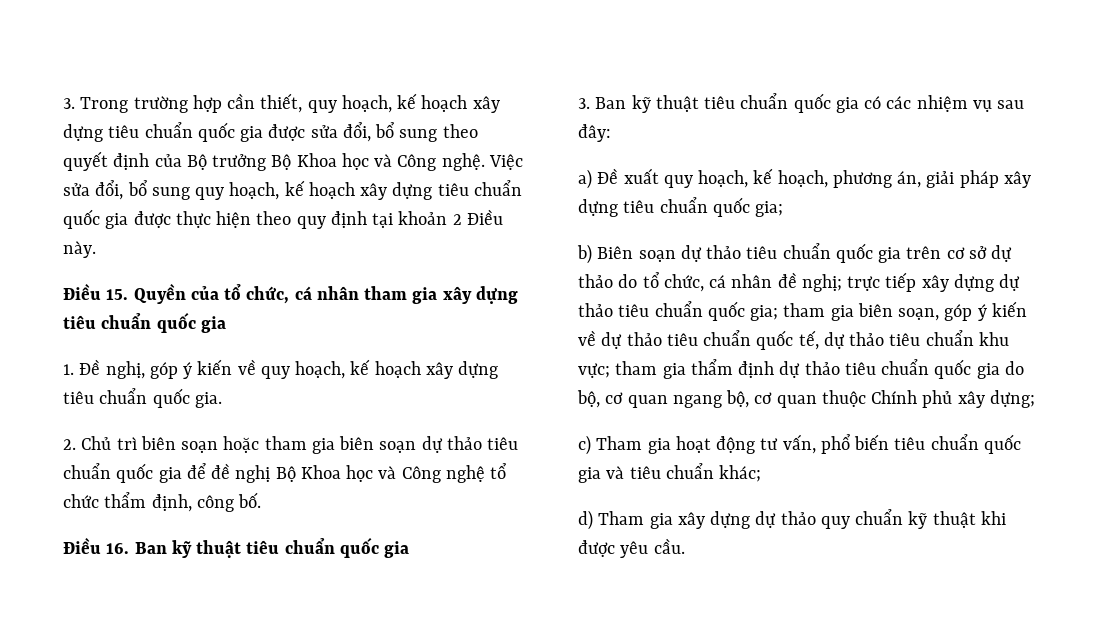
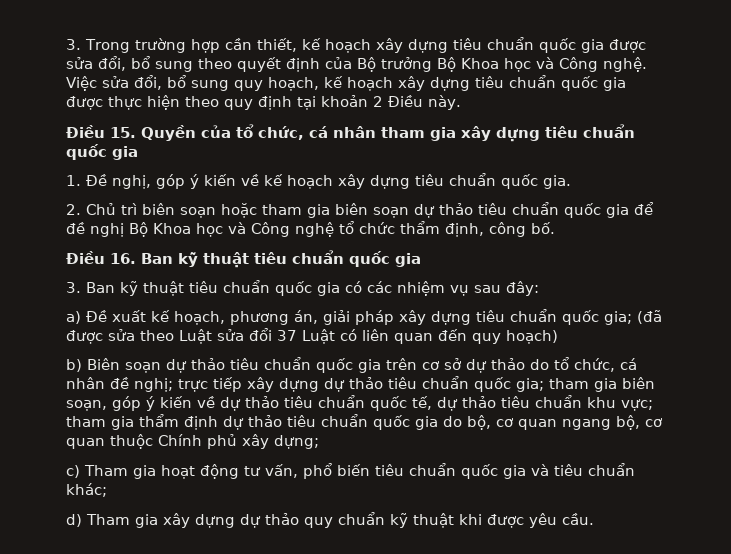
[307,95,392,113] quy hoạch, -> (297, 45) none
[260,361,346,379] quy hoạch, -> (259, 180) none
[663,170,749,188] quy hoạch, -> (146, 316) none
(784, 209) none -> [637,310,662,324] [66,328,558,344] (đã được sửa theo Luật sửa đổi 37 Luật có liên quan đến quy hoạch)

